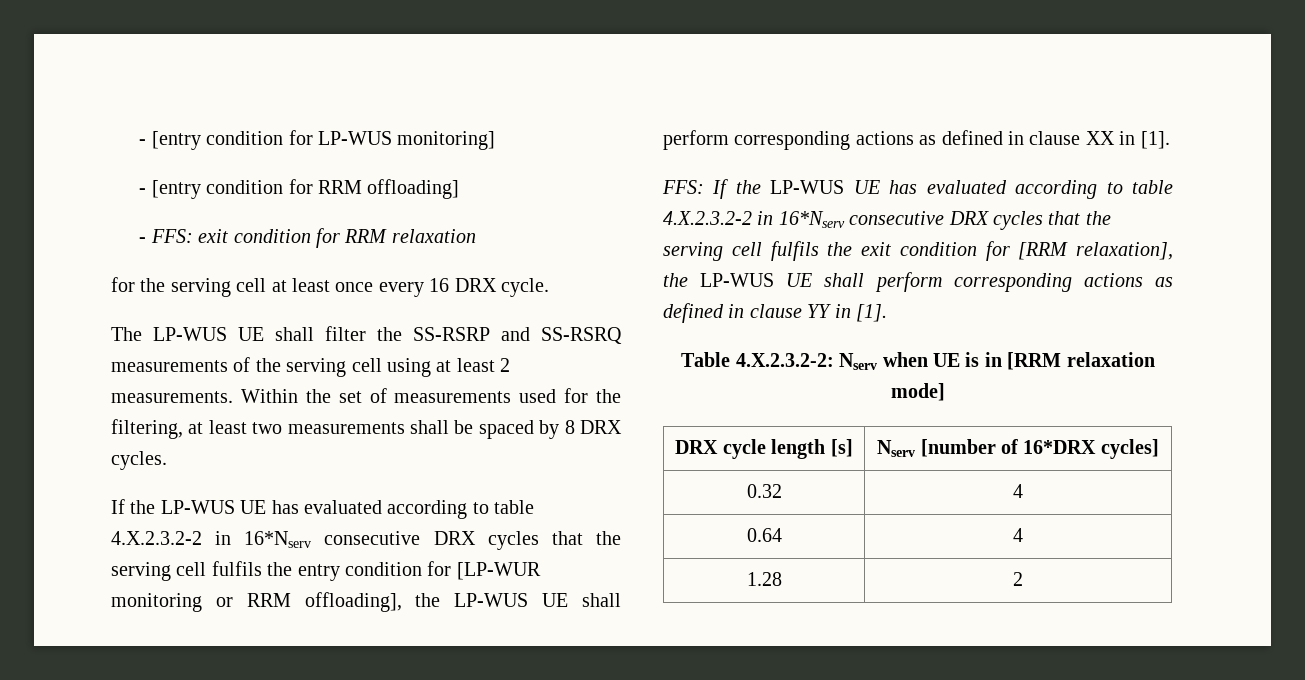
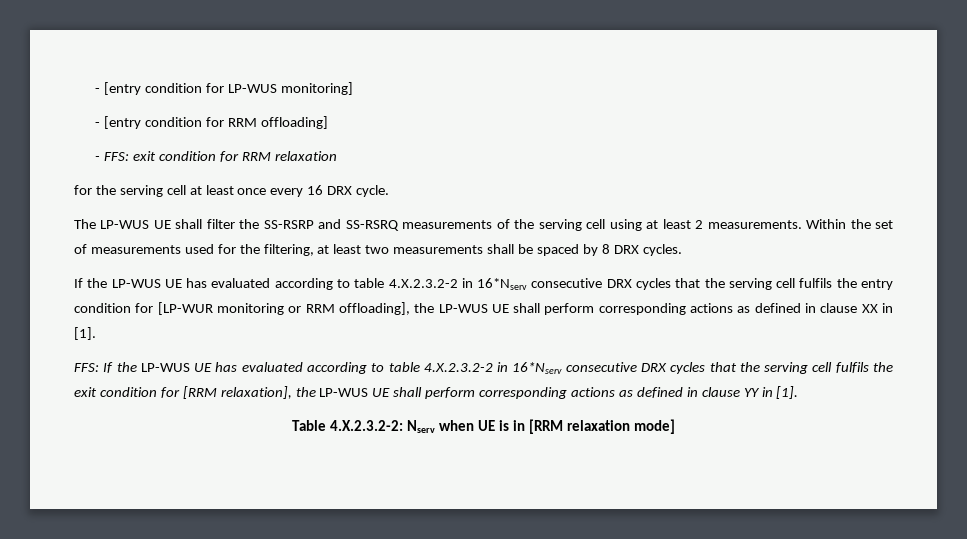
[675,439,853,459] [877,439,1159,459] [746,484,782,498] [1013,484,1023,498] [746,528,782,542] [1013,528,1023,542] [746,572,782,586] [1013,572,1023,586] // DRX cycle length [s] | Nserv [number of 16*DRX cycles] // 0.32 | 4 // 0.64 | 4 // 1.28 | 2 -> (675, 426) none

